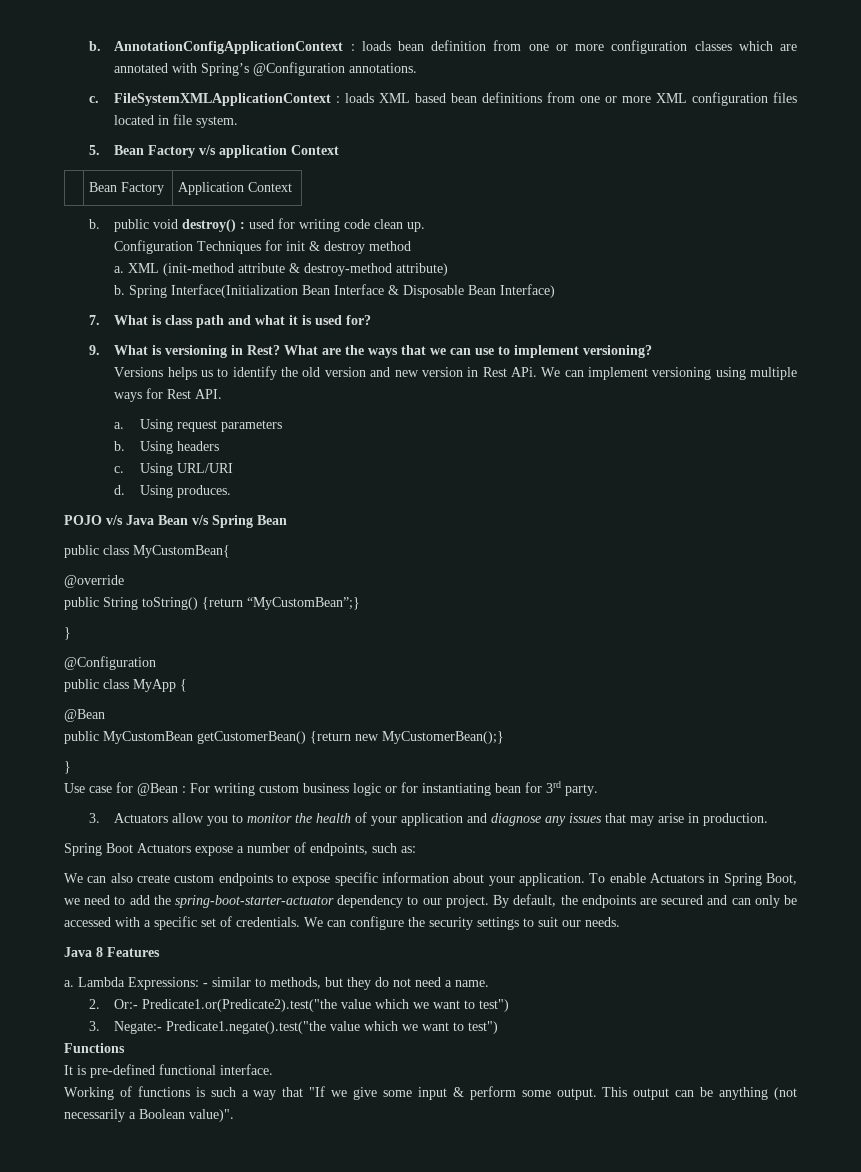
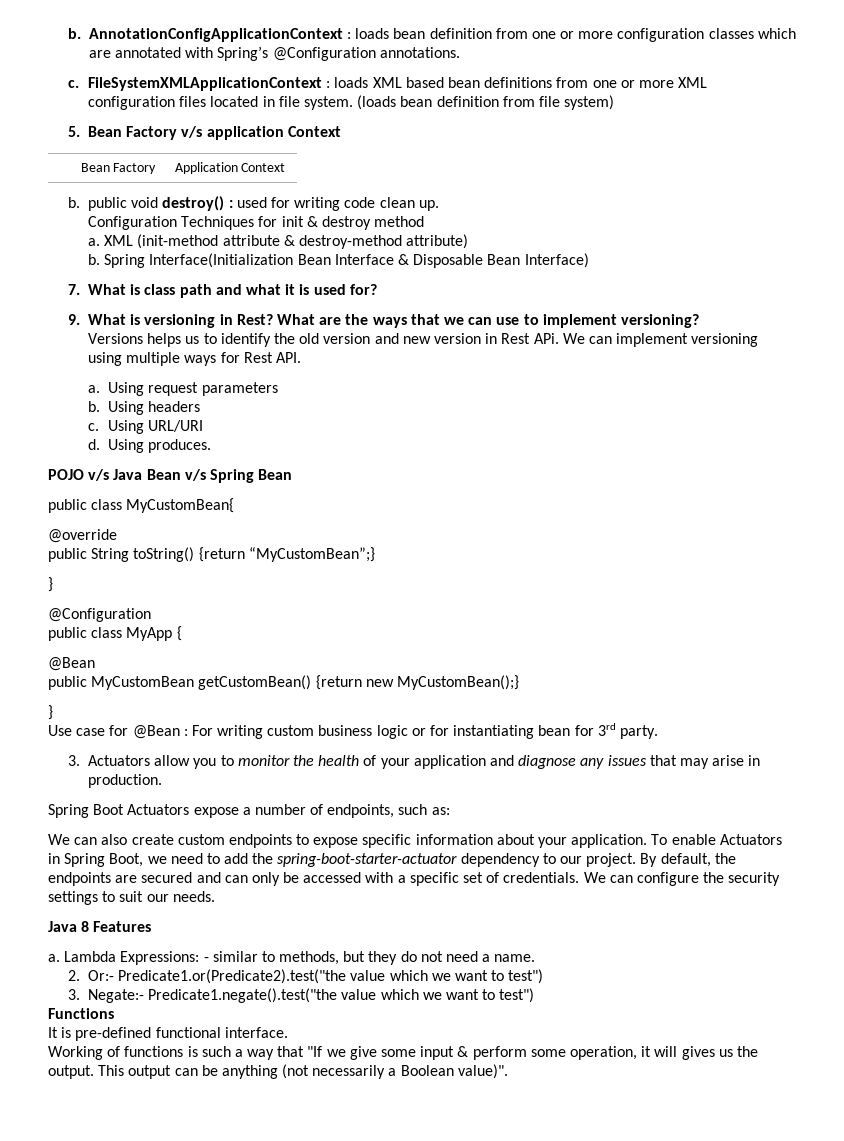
(239, 122) none -> [357,95,615,110] (loads bean definition from file system)
[197,731,306,744] getCustomerBean() -> [198,675,312,690] getCustomBean()
[382,731,504,744] MyCustomerBean();} -> [396,675,519,690] MyCustomBean();}
(551, 1093) none -> [569,1046,758,1060] operation, it will gives us the

